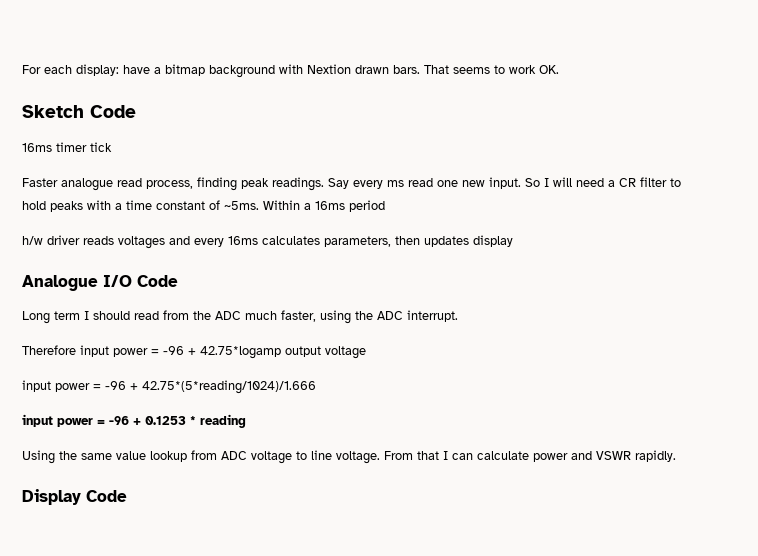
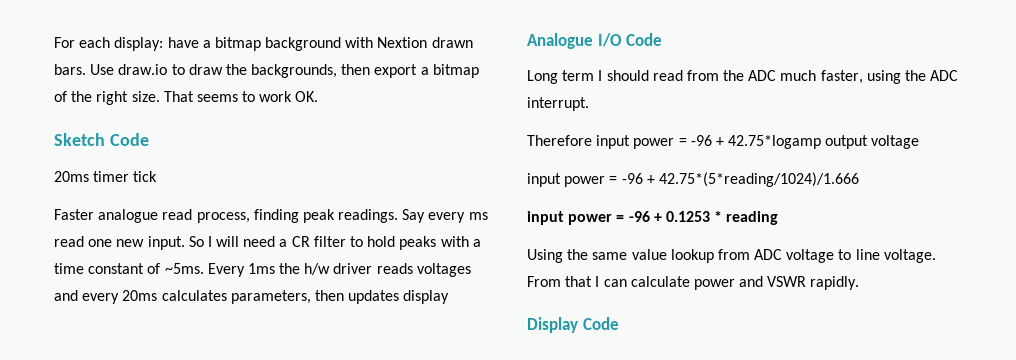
(420, 69) none -> [90,64,479,78] [54,91,160,105] Use draw.io to draw the backgrounds, then export a bitmap of the right size.
[22,143,52,152] 16ms -> [54,171,89,182] 20ms
[263,200,385,212] Within a 16ms period // -> [207,263,301,277] Every 1ms the
[228,236,258,245] 16ms -> [122,290,158,301] 20ms

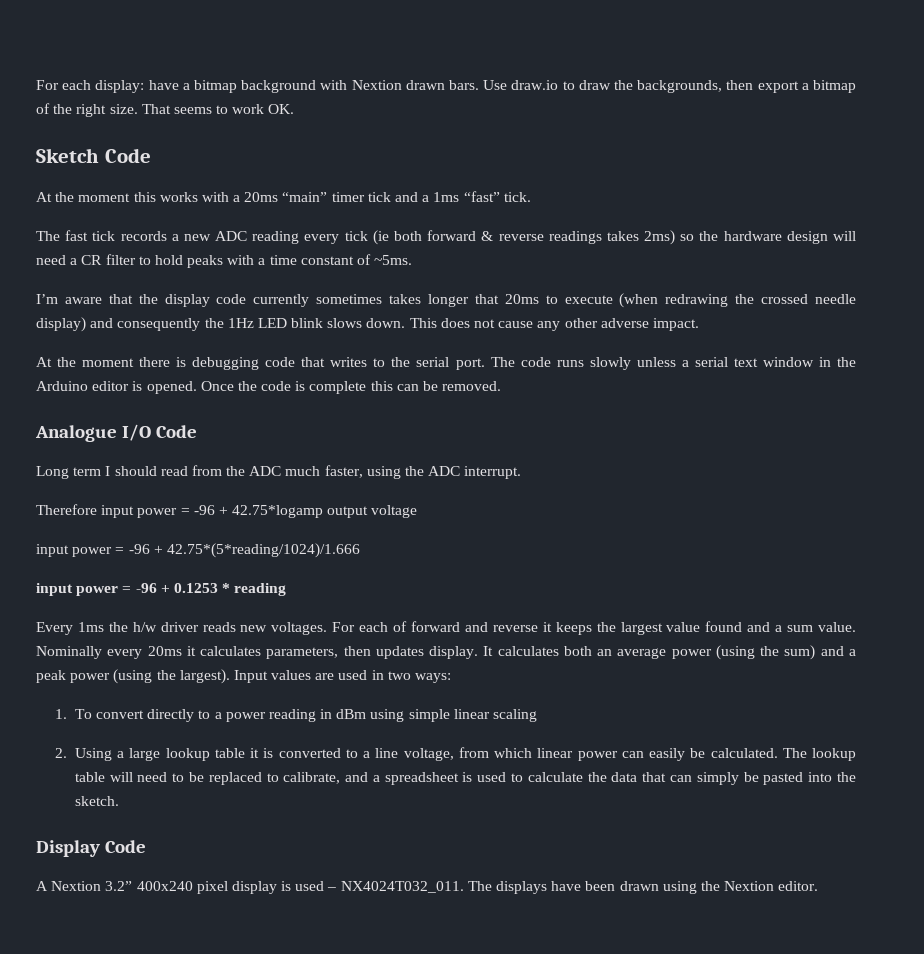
[54,171,158,182] [54,209,488,223] [54,236,212,250] 20ms timer tick // Faster analogue read process, finding peak readings. Say every ms read one new input. So I -> [36,191,531,202] [36,230,828,245] At the moment this works with a 20ms “main” timer tick and a 1ms “fast” tick. // The fast tick records a new ADC reading every tick (ie both forward & reverse readings takes 2ms) so the hardware design
[207,263,471,277] [54,290,450,304] Every 1ms the h/w driver reads voltages and every 20ms calculates parameters, then updates display -> [36,293,857,308] [36,317,699,332] [36,357,857,370] [36,381,502,394] // I’m aware that the display code currently sometimes takes longer that 20ms to execute (when redrawing the crossed needle display) and consequently the 1Hz LED blink slows down. This does not cause any other adverse impact. // At the moment there is debugging code that writes to the serial port. The code runs slowly unless a serial text window in the Arduino editor is opened. Once the code is complete this can be removed.
[527,249,936,263] [527,276,860,290] [527,317,619,333] Using the same value lookup from ADC voltage to line voltage. From that I can calculate power and VSWR rapidly. // Display Code -> [36,621,857,635] [36,645,857,660] [36,669,452,684] [55,709,537,722] [55,747,856,761] [74,772,856,785] [74,796,119,806] [36,840,146,857] [36,881,819,894] Every 1ms the h/w driver reads new voltages. For each of forward and reverse it keeps the largest value found and a sum value. Nominally every 20ms it calculates parameters, then updates display. It calculates both an average power (using the sum) and a peak power (using the largest). Input values are used in two ways: // 1. To convert directly to a power reading in dBm using simple linear scaling // 2. Using a large lookup table it is converted to a line voltage, from which linear power can easily be calculated. The lookup table will need to be replaced to calibrate, and a spreadsheet is used to calculate the data that can simply be pasted into the sketch. // Display Code // A Nextion 3.2” 400x240 pixel display is used – NX4024T032_011. The displays have been drawn using the Nextion editor.

